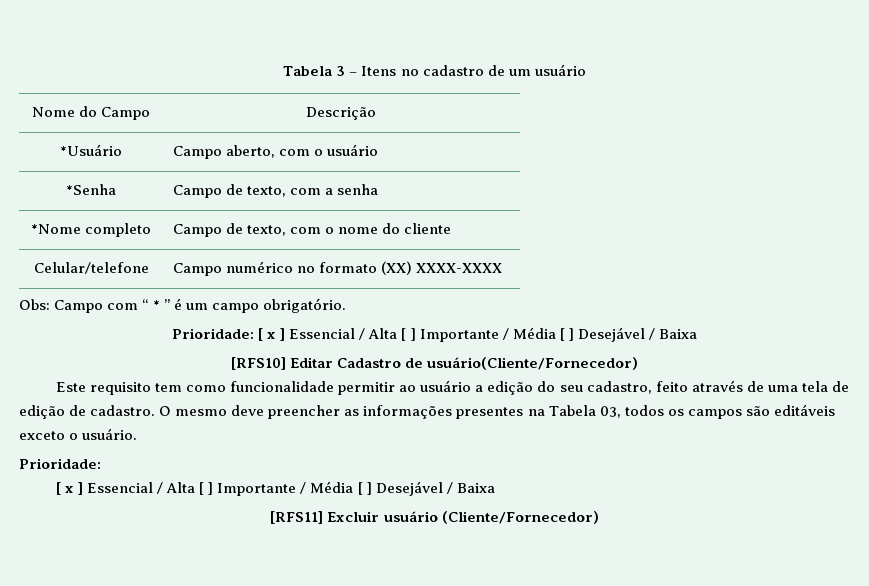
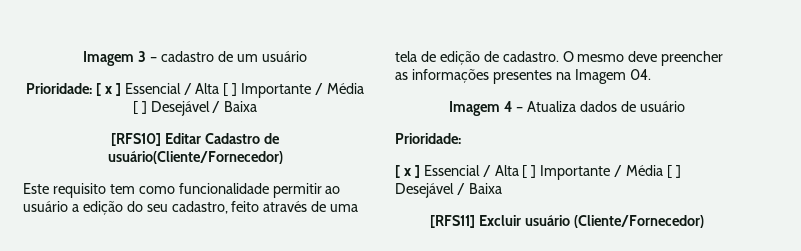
[283,66,333,76] Tabela -> [83,51,135,66] Imagem
[361,66,419,76] Itens no -> (158, 59) none
[31,106,151,120] [306,107,376,120] [60,144,122,156] [172,144,378,159] [66,184,116,195] [172,184,378,198] [30,223,152,237] [172,223,451,237] [33,262,149,274] [172,261,502,276] [19,298,347,313] // Nome do Campo | Descrição // *Usuário | Campo aberto, com o usuário // *Senha | Campo de texto, com a senha // *Nome completo | Campo de texto, com o nome do cliente // Celular/telefone | Campo numérico no formato (XX) XXXX-XXXX // Obs: Campo com “ * ” é um campo obrigatório. -> (307, 56) none
[548,404,835,419] [19,428,138,440] Tabela 03, todos os campos são editáveis exceto o usuário. -> [574,69,651,84] [449,101,685,116] Imagem 04. // Imagem 4 – Atualiza dados de usuário

